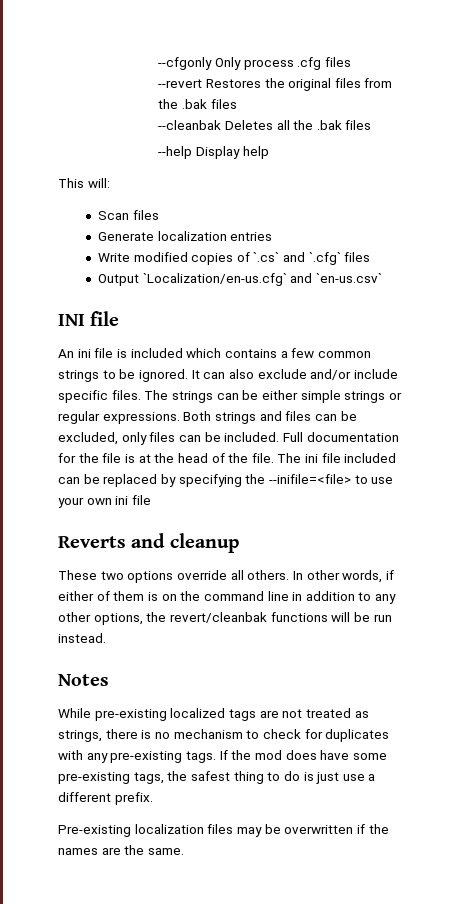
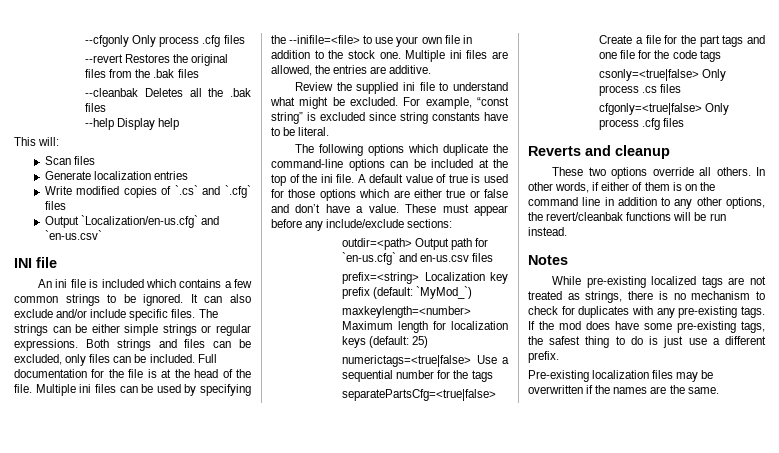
[277,453,397,463] [58,474,158,487] The ini file included can be replaced -> [35,384,181,396] Multiple ini files can be used
[115,495,151,505] ini file -> [444,35,472,44] [271,50,508,62] [271,65,432,76] [295,82,508,94] [270,97,509,109] [271,112,508,124] [271,127,330,136] [295,144,508,156] [271,159,508,171] [271,174,508,186] [271,189,508,201] [271,204,508,216] [271,219,453,231] [342,238,489,250] [342,252,494,265] [342,272,508,284] [342,286,473,299] [342,306,472,318] [342,321,508,333] [342,336,429,348] [342,355,509,367] [342,370,493,382] [342,389,497,401] [599,35,765,47] [599,50,721,62] [599,69,727,81] [599,84,682,96] [599,103,730,115] [599,118,685,130] file in addition to the stock one. Multiple ini files are allowed, the entries are additive. // Review the supplied ini file to understand what might be excluded. For example, “const string” is excluded since string constants have to be literal. // The following options which duplicate the command-line options can be included at the top of the ini file. A default value of true is used for those options which are either true or false and don’t have a value. These must appear before any include/exclude sections: // outdir=<path> Output path for `en-us.cfg` and en-us.csv files // prefix=<string> Localization key prefix (default: `MyMod_`) // maxkeylength=<number> Maximum length for localization keys (default: 25) // numerictags=<true|false> Use a sequential number for the tags // separatePartsCfg=<true|false> Create a file for the part tags and one file for the code tags // csonly=<true|false> Only process .cs files // cfgonly=<true|false> Only process .cfg files

